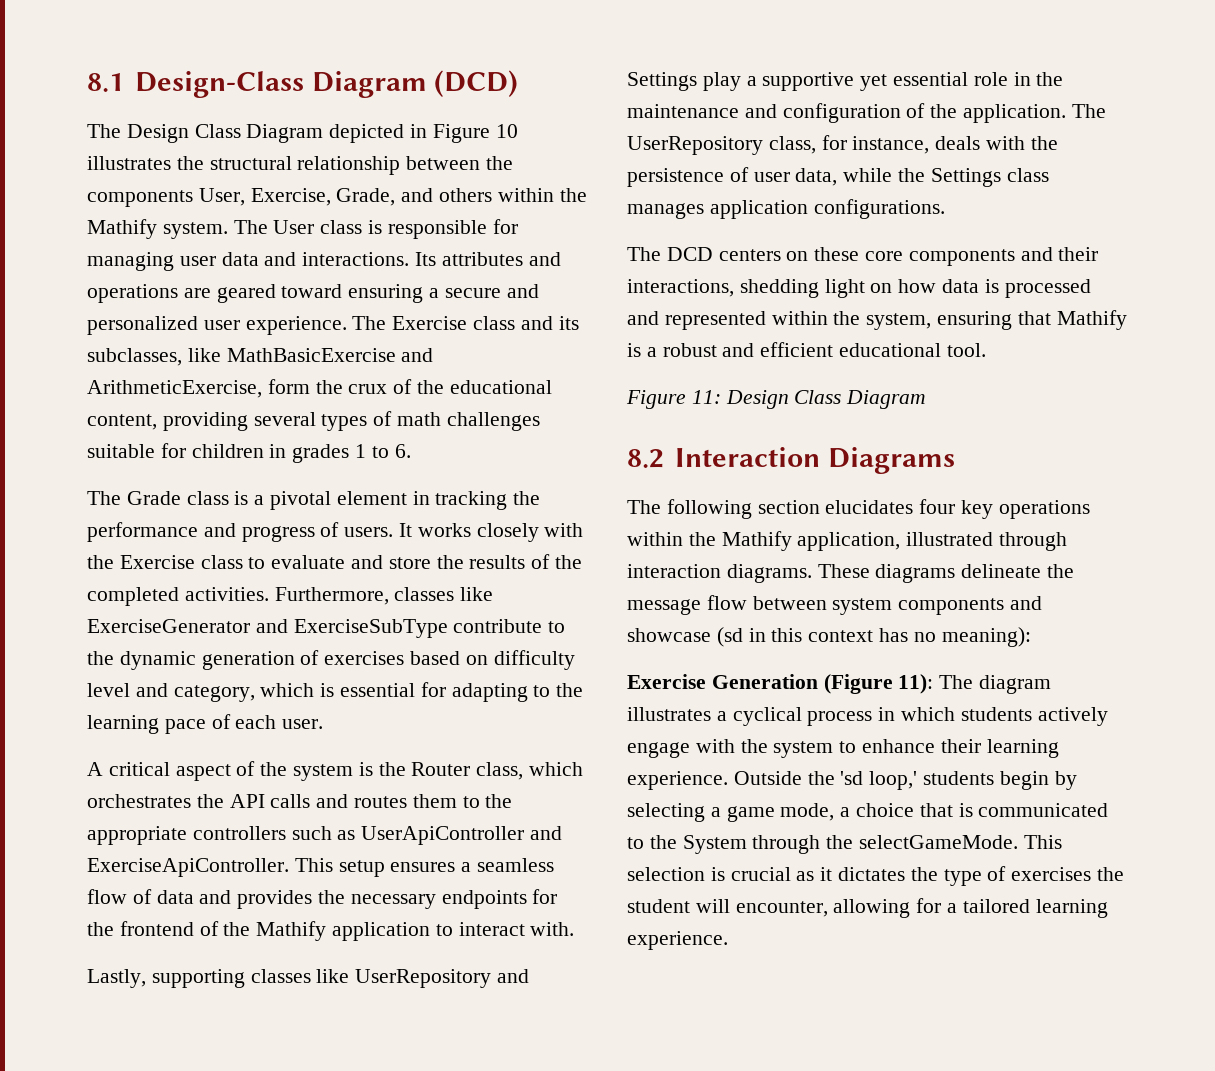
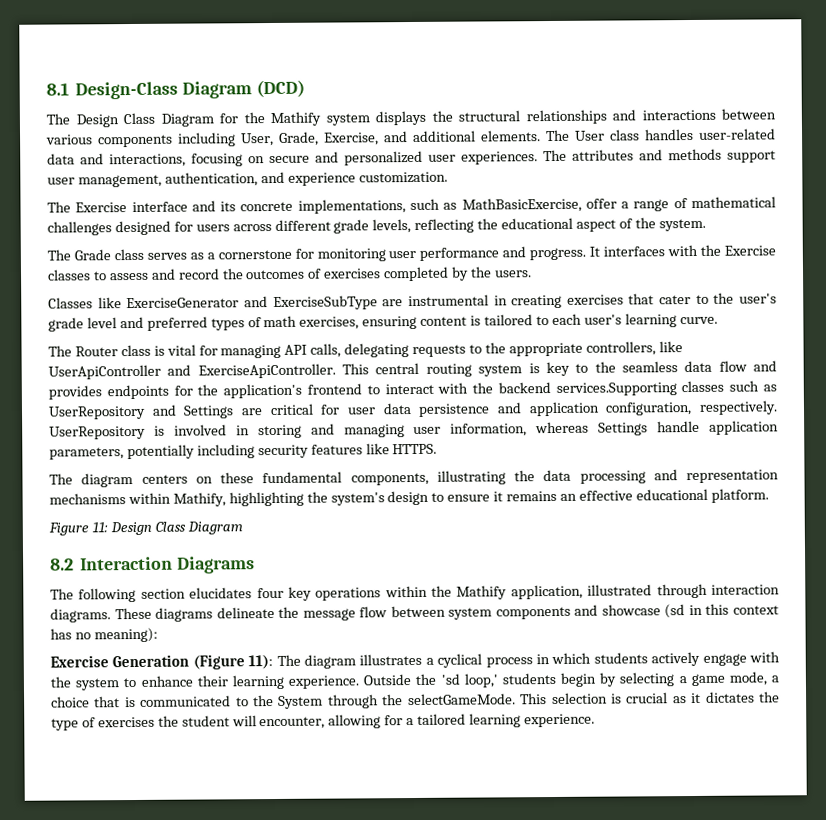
[329,124,518,143] [87,156,514,175] [87,188,587,207] [87,219,518,239] [87,252,561,271] [87,284,539,303] [87,316,347,335] depicted in Figure 10 illustrates the structural relationship between the components User, Exercise, Grade, and others within the Mathify system. The User class is responsible for managing user data and interactions. Its attributes and operations are geared toward ensuring a secure and personalized user experience. -> [219,108,776,127] [46,128,776,148] [47,148,776,168] [47,171,448,188] for the Mathify system displays the structural relationships and interactions between various components including User, Grade, Exercise, and additional elements. The User class handles user-related data and interactions, focusing on secure and personalized user experiences. The attributes and methods support user management, authentication, and experience customization. //
[473,316,516,330] class -> [131,201,188,213] interface
[87,348,434,366] [87,379,552,398] [87,411,540,431] [87,443,411,463] [87,491,541,510] [87,522,584,542] [87,554,583,569] [87,587,494,606] [87,619,566,638] [87,650,575,670] [87,682,584,702] [87,714,324,734] [87,761,584,781] [87,794,513,808] [87,826,563,845] [87,858,555,877] [87,889,558,909] [87,921,575,941] [87,969,530,988] [627,72,1064,91] [627,103,1106,123] [627,135,1058,155] [627,167,1049,187] [627,199,945,219] [627,247,713,261] subclasses, like MathBasicExercise and ArithmeticExercise, form the crux of the educational content, providing several types of math challenges suitable for children in grades 1 to 6. // The Grade class is a pivotal element in tracking the performance and progress of users. It works closely with the Exercise class to evaluate and store the results of the completed activities. Furthermore, classes like ExerciseGenerator and ExerciseSubType contribute to the dynamic generation of exercises based on difficulty level and category, which is essential for adapting to the learning pace of each user. // A critical aspect of the system is the Router class, which orchestrates the API calls and routes them to the appropriate controllers such as UserApiController and ExerciseApiController. This setup ensures a seamless flow of data and provides the necessary endpoints for the frontend of the Mathify application to interact with. // Lastly, supporting classes like UserRepository and Settings play a supportive yet essential role in the maintenance and configuration of the application. The UserRepository class, for instance, deals with the persistence of user data, while the Settings class manages application configurations. // The DCD -> [240,196,777,214] [47,217,706,236] [47,244,776,262] [47,266,532,282] [48,292,777,311] [48,313,718,332] [48,341,683,359] [48,360,778,380] [48,380,778,400] [48,400,778,420] [49,420,779,440] [49,443,438,460] [49,473,134,488] concrete implementations, such as MathBasicExercise, offer a range of mathematical challenges designed for users across different grade levels, reflecting the educational aspect of the system. // The Grade class serves as a cornerstone for monitoring user performance and progress. It interfaces with the Exercise classes to assess and record the outcomes of exercises completed by the users. // Classes like ExerciseGenerator and ExerciseSubType are instrumental in creating exercises that cater to the user's grade level and preferred types of math exercises, ensuring content is tailored to each user's learning curve. // The Router class is vital for managing API calls, delegating requests to the appropriate controllers, like UserApiController and ExerciseApiController. This central routing system is key to the seamless data flow and provides endpoints for the application's frontend to interact with the backend services.Supporting classes such as UserRepository and Settings are critical for user data persistence and application configuration, respectively. UserRepository is involved in storing and managing user information, whereas Settings handle application parameters, potentially including security features like HTTPS. // The diagram
[865,247,1099,266] [627,279,1091,298] [627,310,1127,330] [627,342,986,357] core components and their interactions, shedding light on how data is processed and represented within the system, ensuring that Mathify is a robust and efficient educational tool. -> [262,469,779,486] [49,488,769,507] fundamental components, illustrating the data processing and representation mechanisms within Mathify, highlighting the system's design to ensure it remains an effective educational platform.

